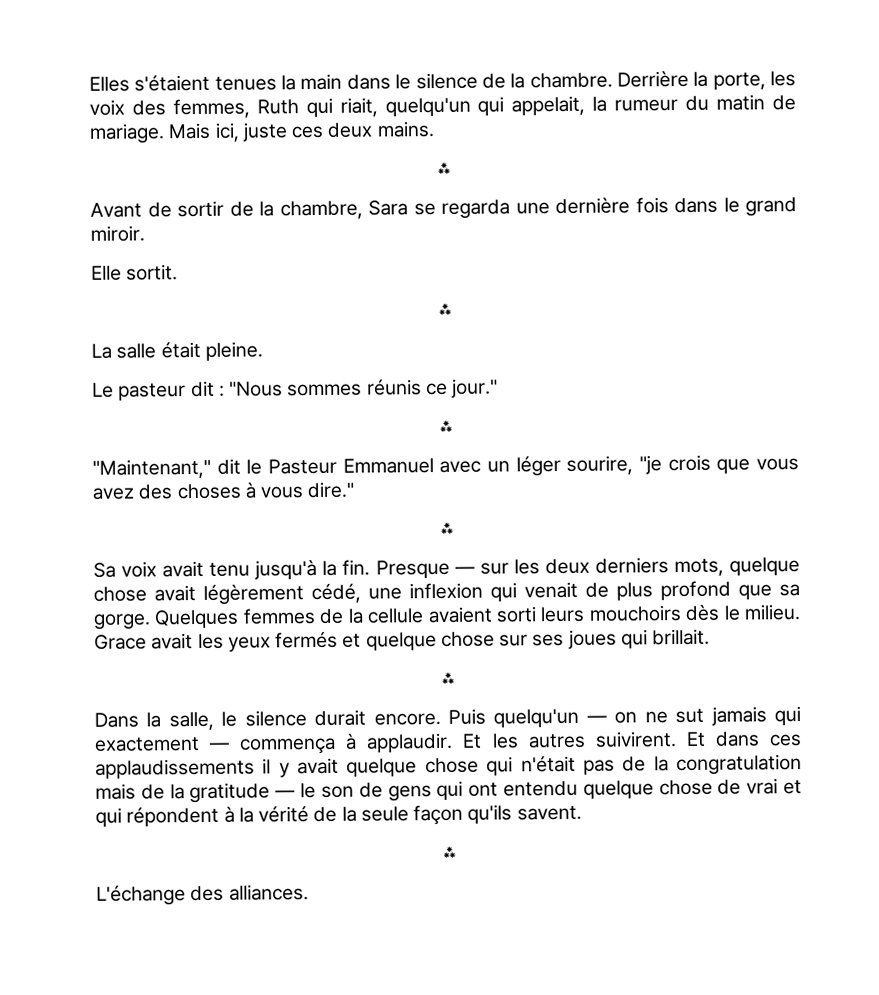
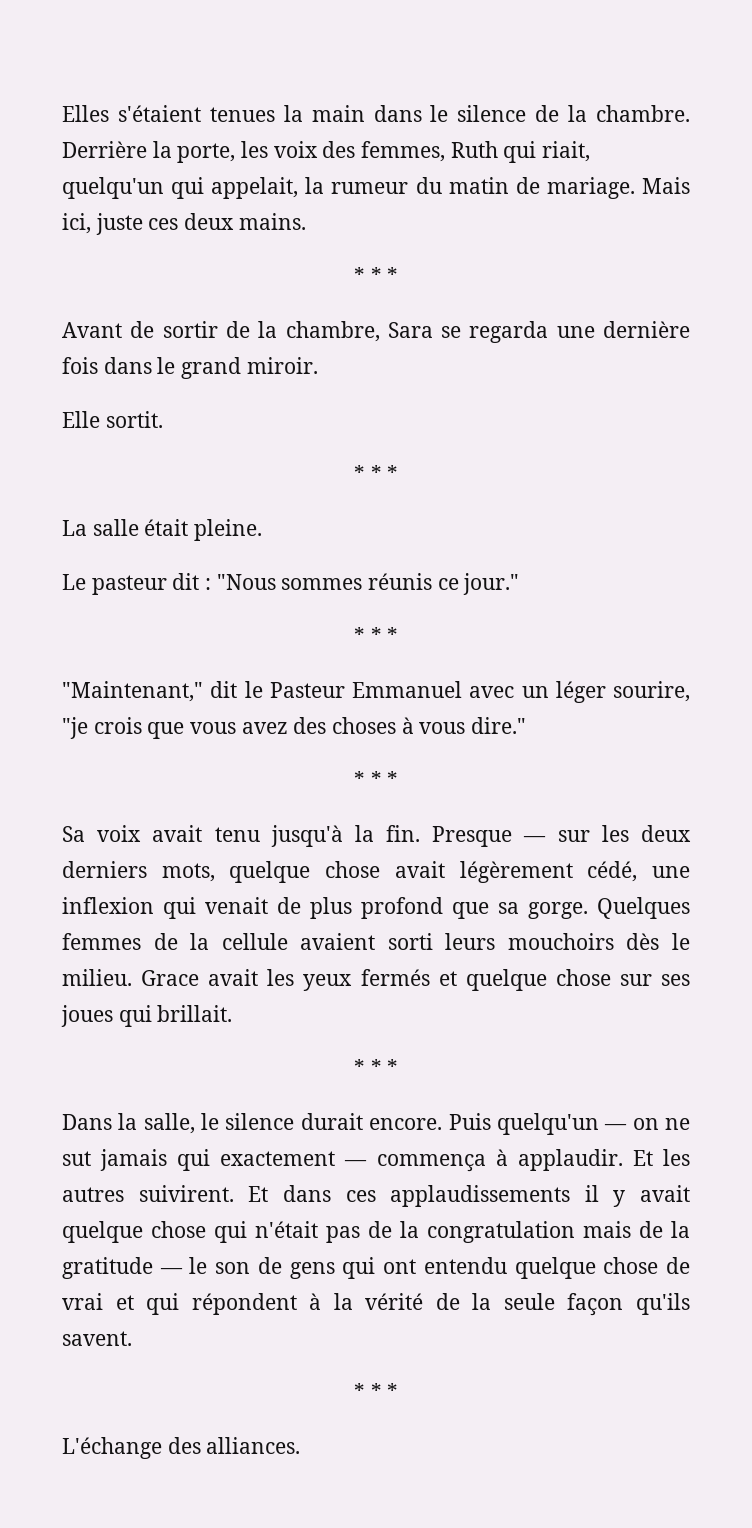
[436,161,451,176] ⁂ -> [353,267,399,284] * * *
[437,302,452,317] ⁂ -> [353,465,399,482] * * *
[438,419,453,434] ⁂ -> [353,627,399,644] * * *
[439,521,454,536] ⁂ -> [353,771,399,788] * * *
[440,671,455,685] ⁂ -> [353,1059,399,1076] * * *
[441,845,456,859] ⁂ -> [353,1383,399,1400] * * *

